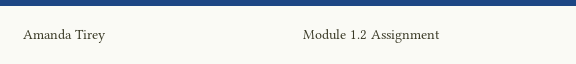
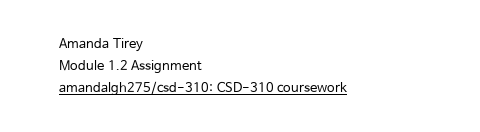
(440, 36) none -> [59,81,348,96] // amandalgh275/csd-310: CSD-310 coursework

